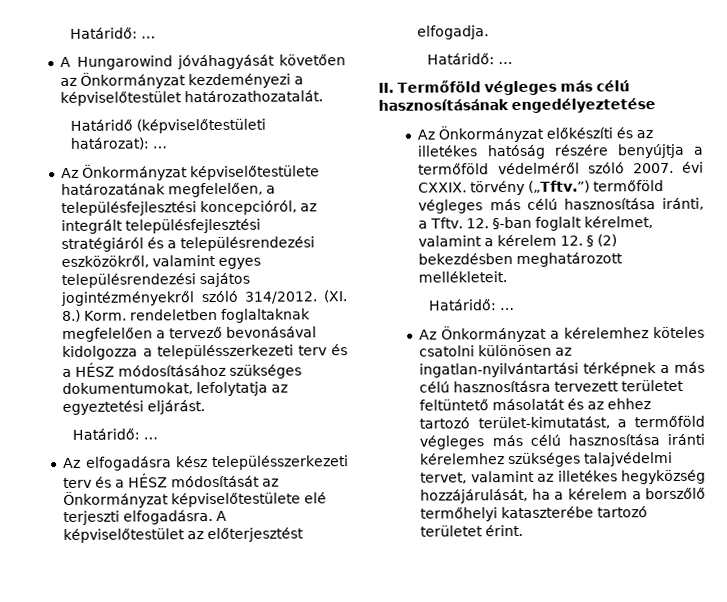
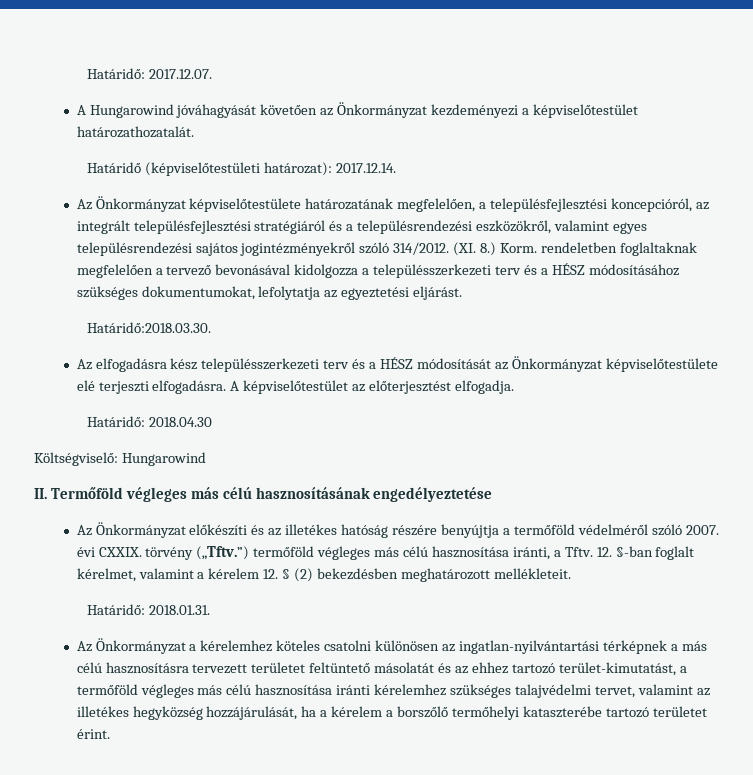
[70,27,157,39] Határidő: … -> [87,68,213,79] Határidő: 2017.12.07.
[152,146,168,149] … -> [336,163,397,173] 2017.12.14.
[72,428,159,440] Határidő: … -> [87,322,212,333] Határidő:2018.03.30.
[498,62,514,65] … -> [149,417,213,427] [34,452,206,466] 2018.04.30 // Költségviselő: Hungarowind
[500,307,516,311] … -> [149,605,211,615] 2018.01.31.

